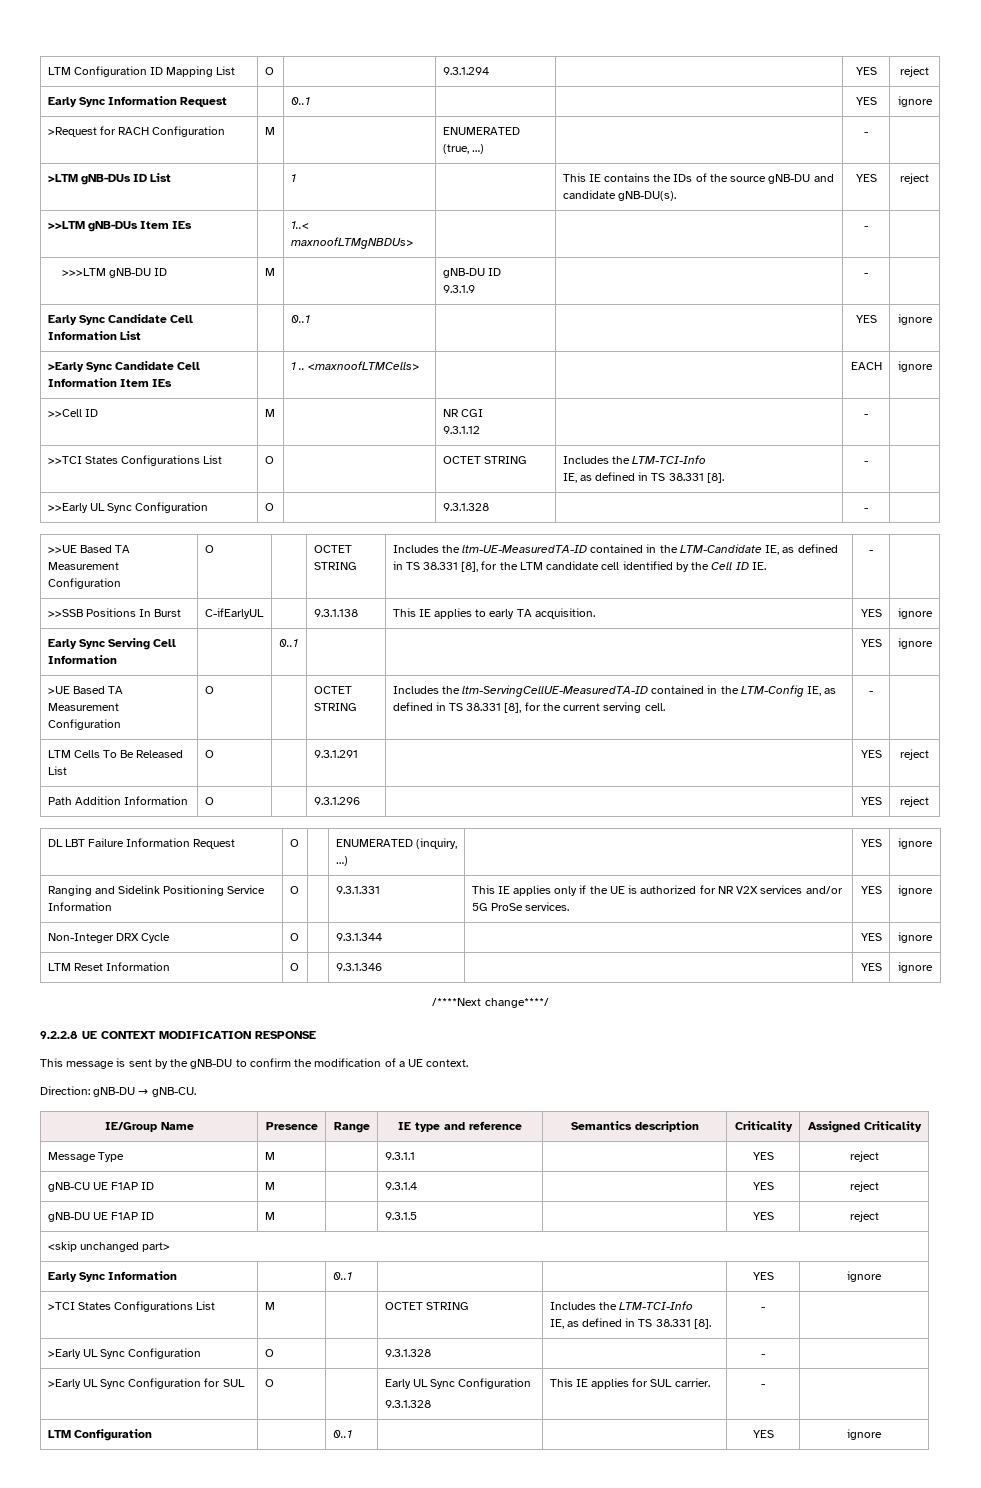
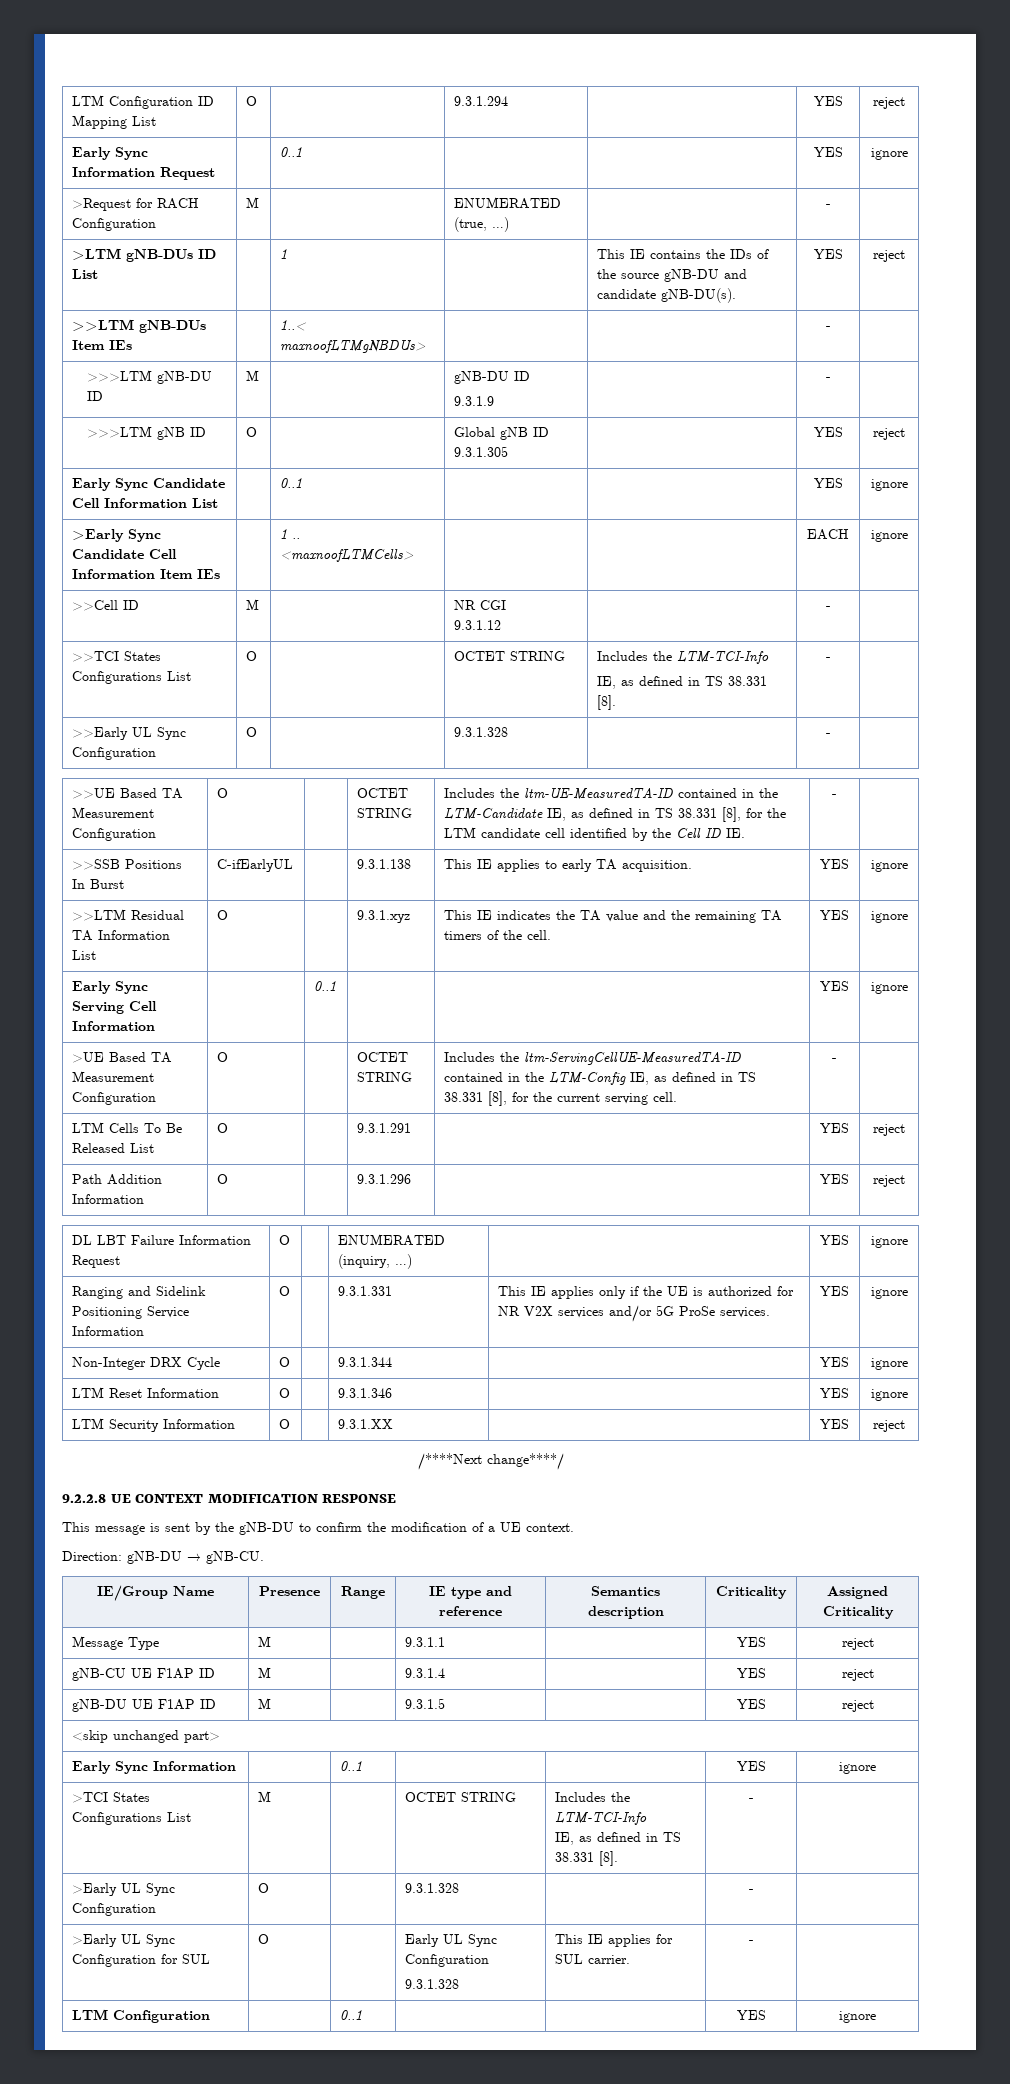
(868, 274) none -> [87,426,207,440] [246,427,258,437] [454,427,550,440] [454,446,509,457] [813,427,843,437] [873,428,905,440] // >>>LTM gNB ID | O | | Global gNB ID 9.3.1.305 | | YES | reject
(933, 613) none -> [72,909,185,921] [72,930,171,941] [72,950,97,960] [217,910,229,920] [357,910,411,923] [444,910,783,923] [444,930,552,940] [820,910,849,920] [870,911,908,923] // >>LTM Residual TA Information List | O | | 9.3.1.xyz | This IE indicates the TA value and the remaining TA timers of the cell. | YES | ignore
(933, 967) none -> [72,1418,236,1432] [279,1419,291,1429] [338,1419,394,1429] [820,1419,849,1429] [873,1420,905,1432] // LTM Security Information | O | | 9.3.1.XX | | YES | reject

